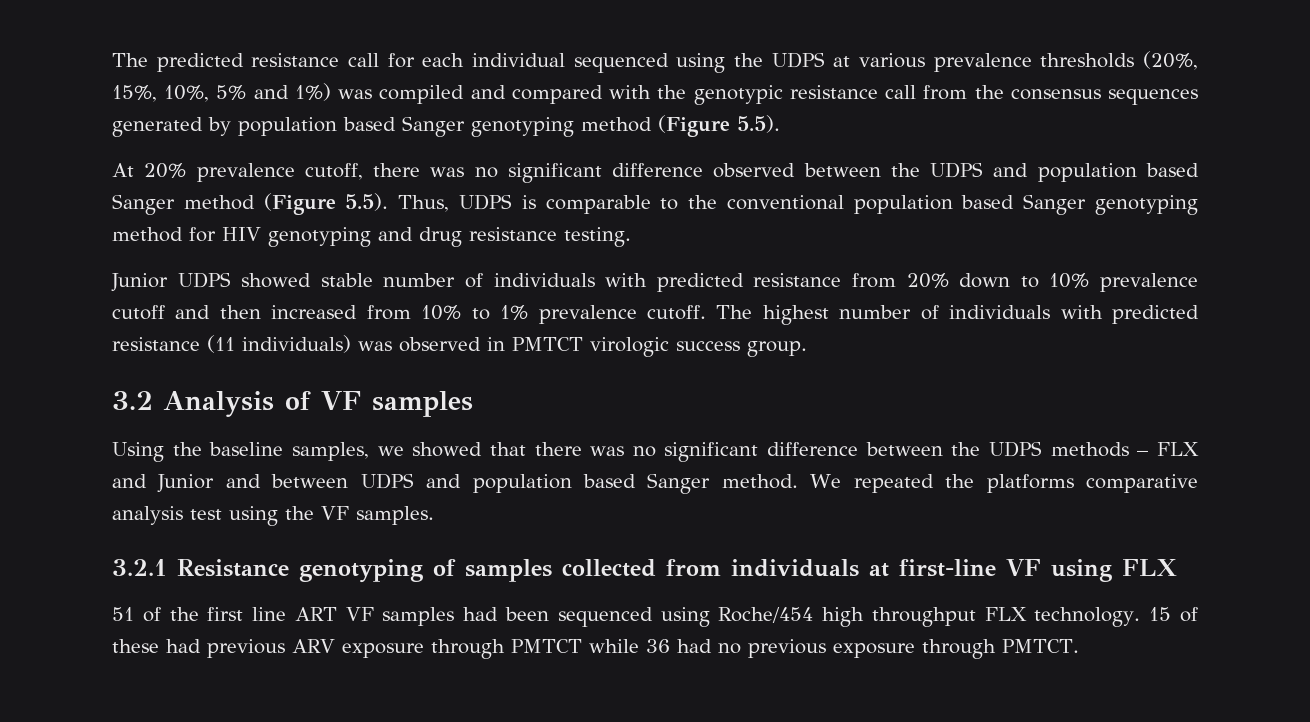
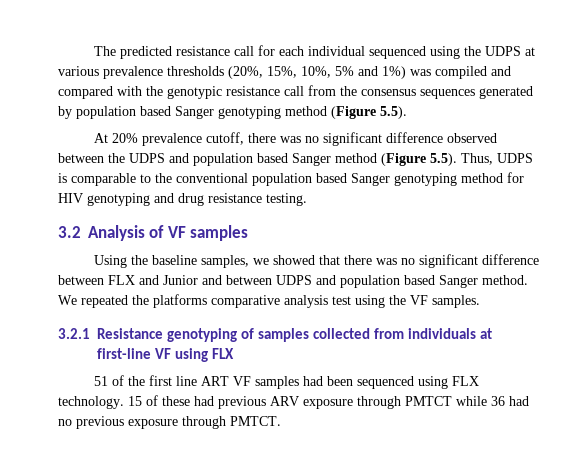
[111,272,1199,292] [112,305,1199,325] [112,335,807,357] // Junior UDPS showed stable number of individuals with predicted resistance from 20% down to 10% prevalence cutoff and then increased from 10% to 1% prevalence cutoff. The highest number of individuals with predicted resistance (11 individuals) was observed in PMTCT virologic success group. -> (307, 199) none
[951,441,1149,457] the UDPS methods – -> (104, 280) none
[718,607,976,627] Roche/454 high throughput -> (448, 382) none

